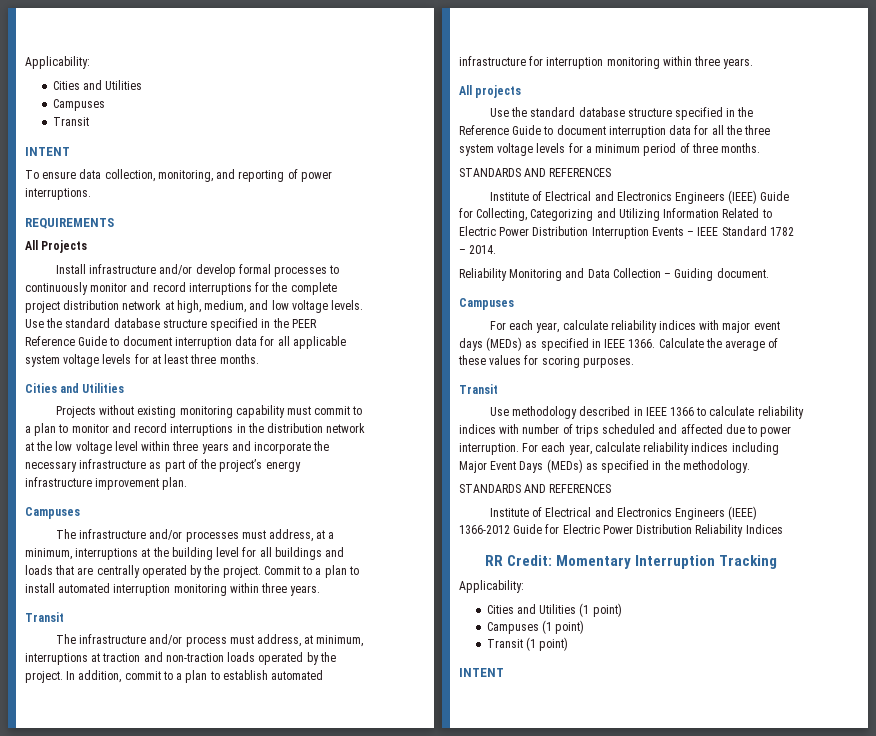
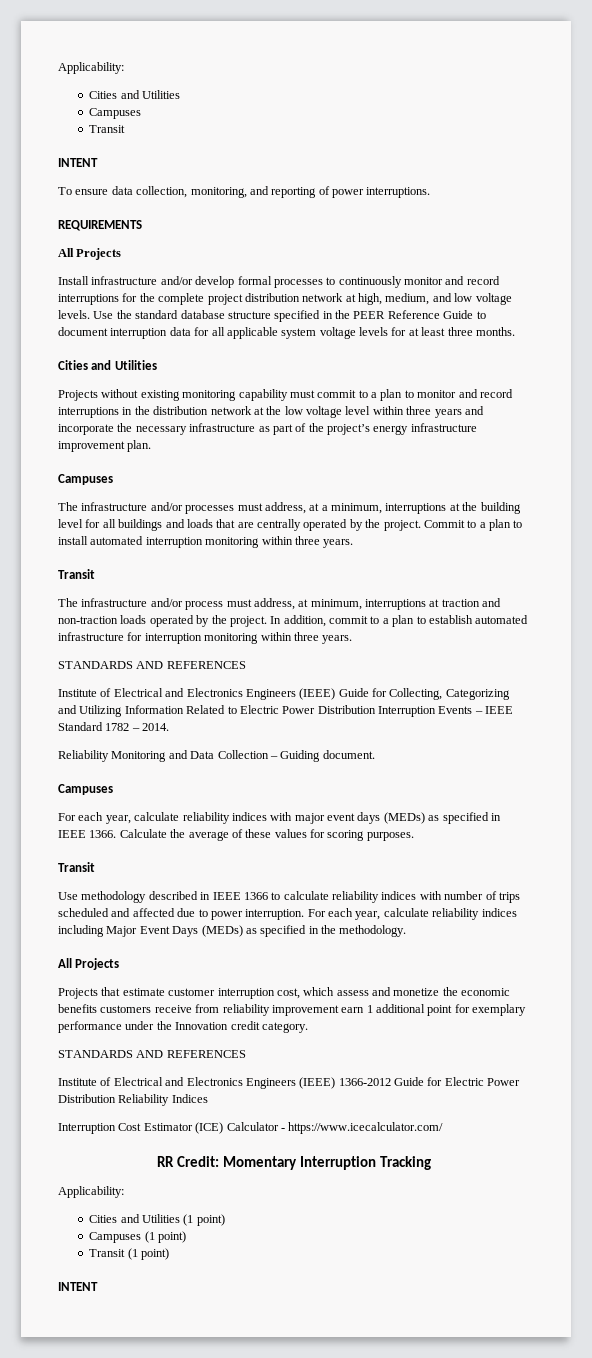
[459,85,522,98] [489,107,754,120] [459,125,771,138] [459,143,761,156] // All projects // Use the standard database structure specified in the Reference Guide to document interruption data for all the three system voltage levels for a minimum period of three months. -> (353, 639) none
(750, 466) none -> [58,958,120,970] [58,987,511,999] [58,1004,527,1016] [58,1021,308,1033] // All Projects // Projects that estimate customer interruption cost, which assess and monetize the economic benefits customers receive from reliability improvement earn 1 additional point for exemplary performance under the Innovation credit category.
(783, 529) none -> [58,1122,444,1134] // Interruption Cost Estimator (ICE) Calculator - https://www.icecalculator.com/

